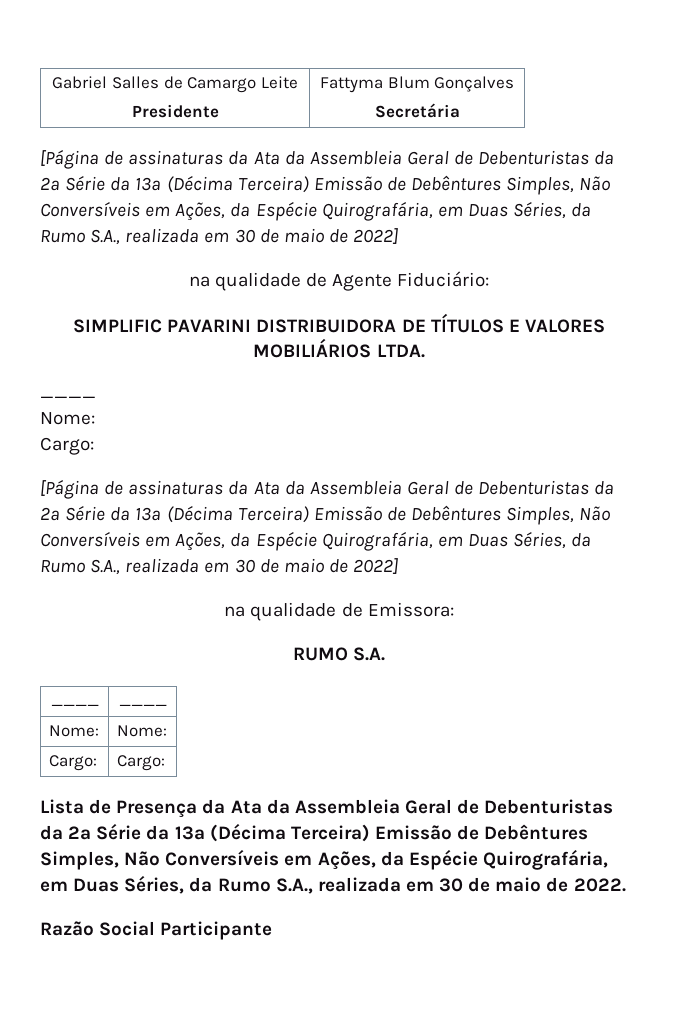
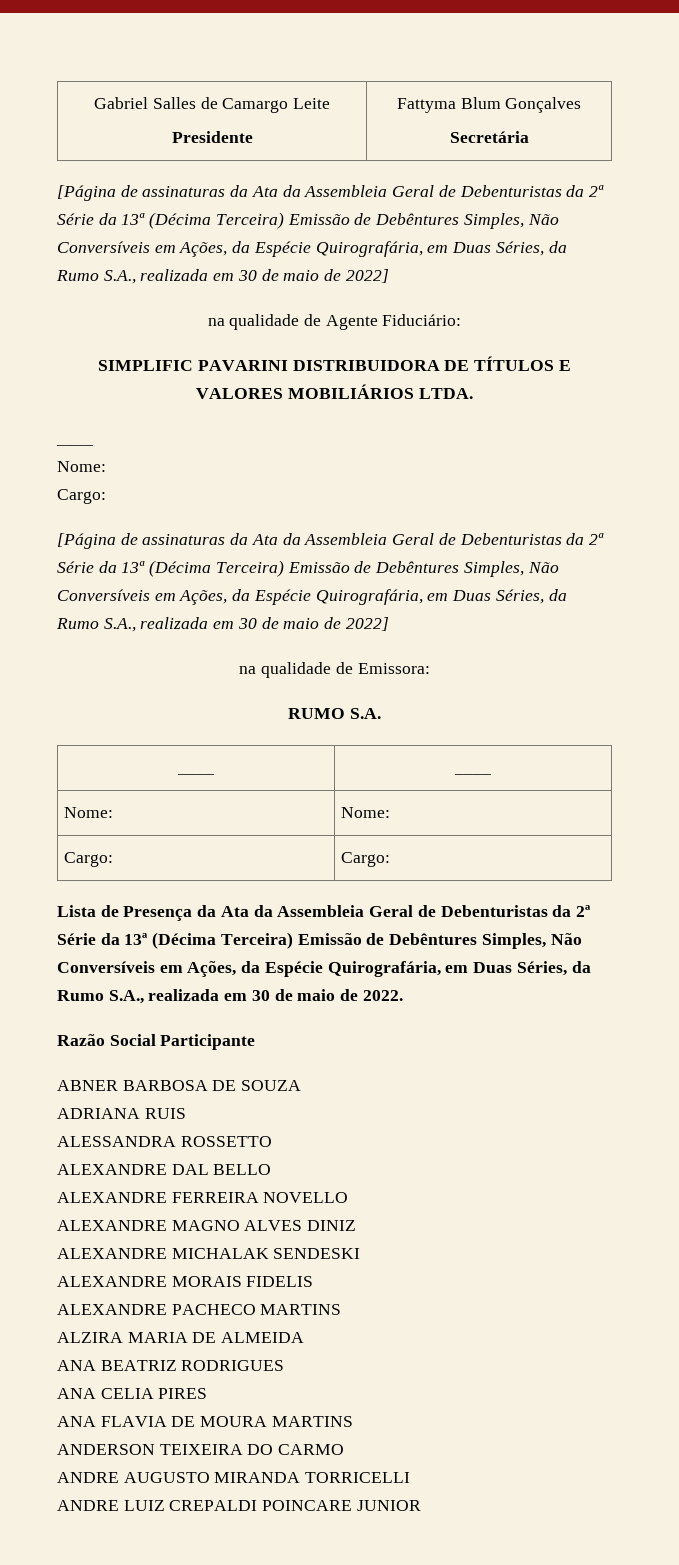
(273, 930) none -> [57,1080,302,1091] [57,1108,186,1119] [57,1136,272,1147] [57,1164,272,1175] [57,1192,349,1203] [57,1220,357,1231] [57,1248,361,1259] [57,1276,314,1287] [57,1304,342,1315] [57,1332,305,1343] [57,1360,285,1371] [57,1388,208,1399] [57,1416,353,1427] [57,1444,345,1455] [57,1472,411,1483] [57,1500,421,1511] // ABNER BARBOSA DE SOUZA // ADRIANA RUIS // ALESSANDRA ROSSETTO // ALEXANDRE DAL BELLO // ALEXANDRE FERREIRA NOVELLO // ALEXANDRE MAGNO ALVES DINIZ // ALEXANDRE MICHALAK SENDESKI // ALEXANDRE MORAIS FIDELIS // ALEXANDRE PACHECO MARTINS // ALZIRA MARIA DE ALMEIDA // ANA BEATRIZ RODRIGUES // ANA CELIA PIRES // ANA FLAVIA DE MOURA MARTINS // ANDERSON TEIXEIRA DO CARMO // ANDRE AUGUSTO MIRANDA TORRICELLI // ANDRE LUIZ CREPALDI POINCARE JUNIOR

